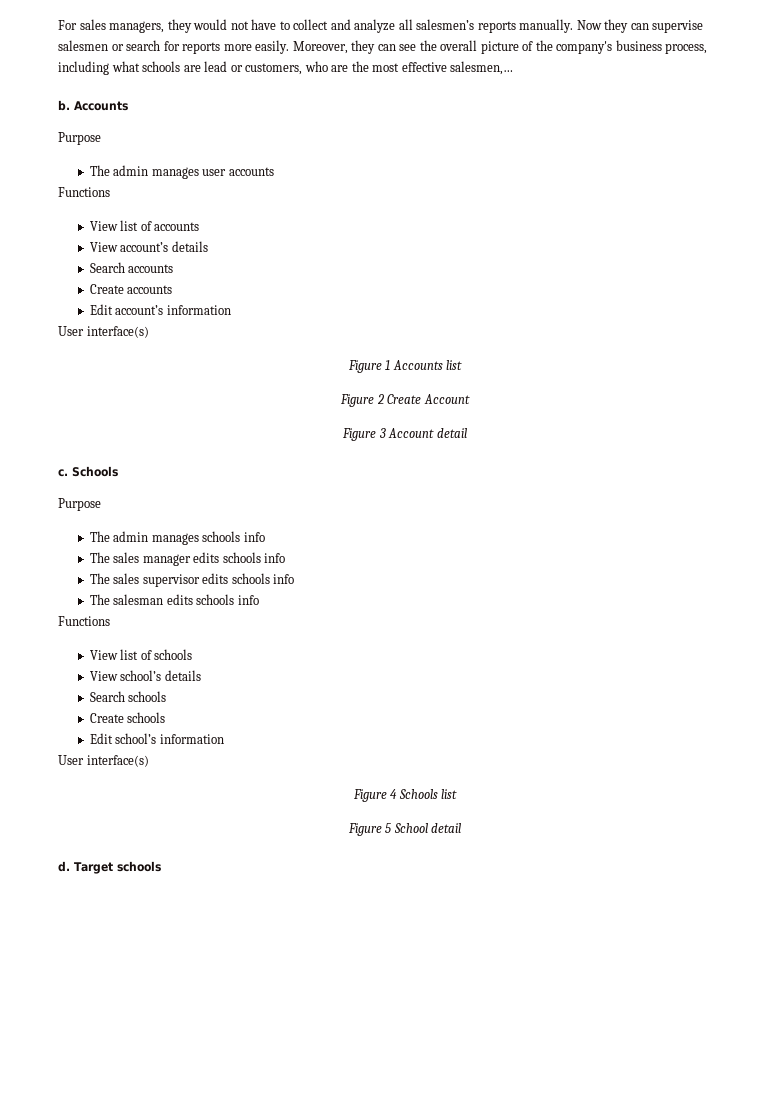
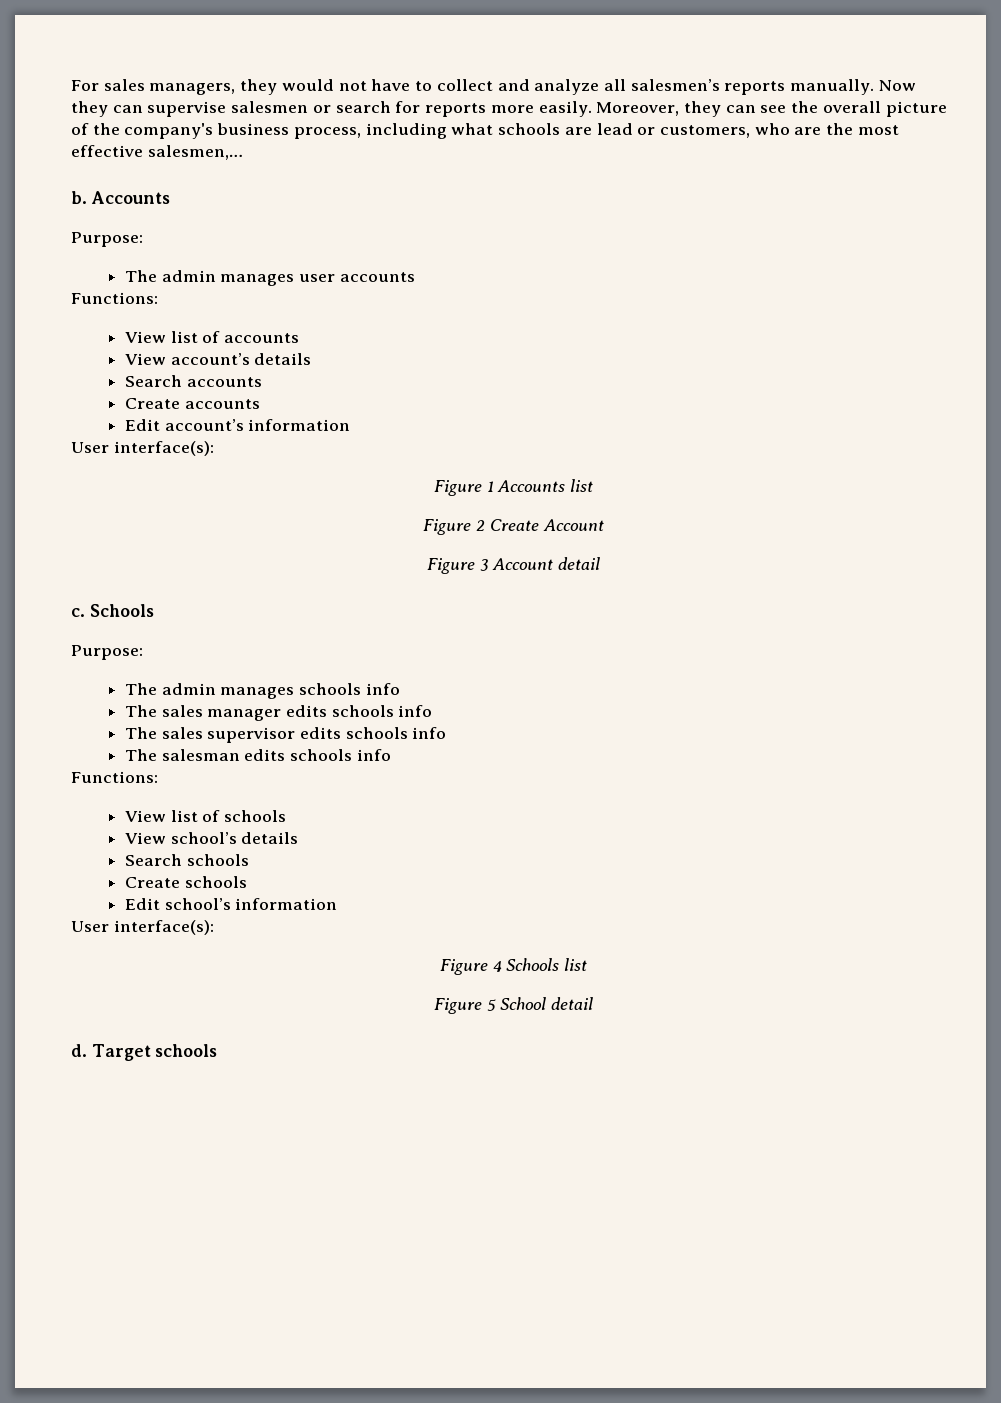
[58,132,101,145] Purpose -> [71,232,143,247] Purpose:
[58,187,110,197] Functions -> [71,292,158,304] Functions:
[86,326,149,338] interface(s) -> [113,441,214,456] interface(s):
[58,498,101,511] Purpose -> [71,645,143,660] Purpose:
[58,616,110,626] Functions -> [71,771,158,783] Functions:
[86,755,149,767] interface(s) -> [113,920,214,935] interface(s):

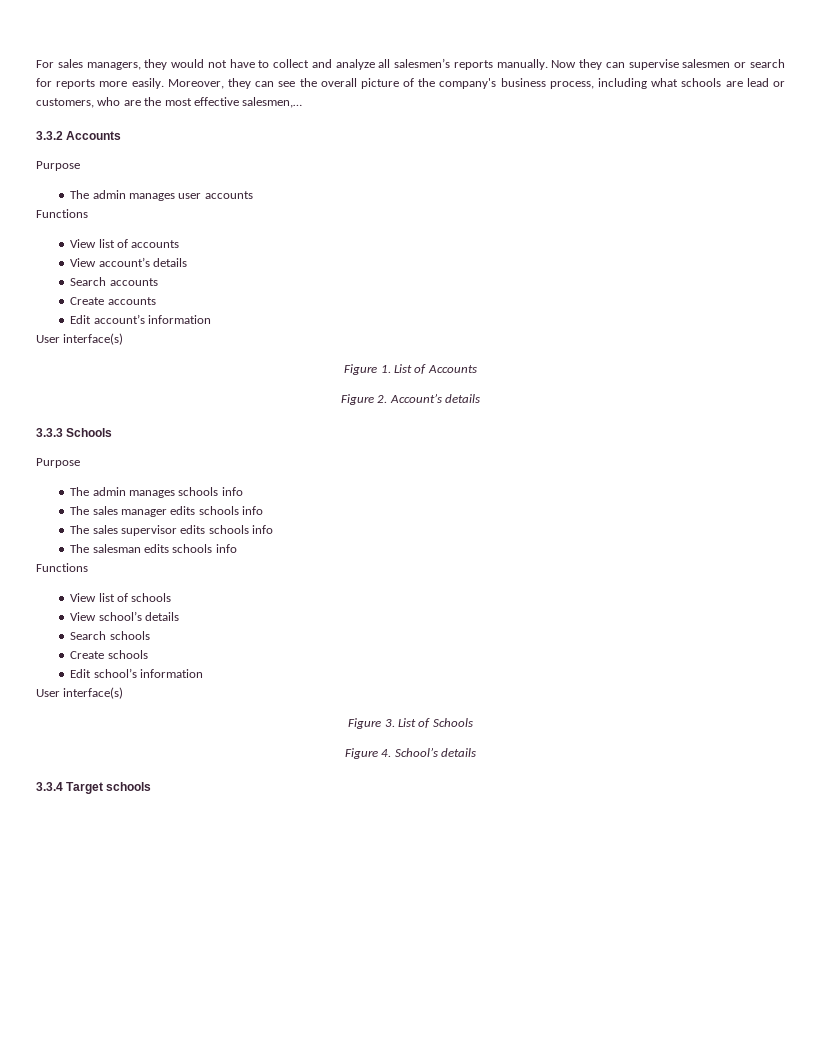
[71,191,170,204] [71,232,143,247] b. Accounts // Purpose: -> [36,131,122,140] [36,161,80,171] 3.3.2 Accounts // Purpose
[71,292,158,304] Functions: -> [36,209,88,218] Functions
[113,441,214,456] [433,479,594,496] [423,519,604,535] [426,557,601,574] [71,604,154,617] [71,645,143,660] interface(s): // Figure 1 Accounts list // Figure 2 Create Account // Figure 3 Account detail // c. Schools // Purpose: -> [63,333,124,345] [344,364,477,375] [340,393,481,405] [36,428,113,437] [36,458,80,468] interface(s) // Figure 1. List of Accounts // Figure 2. Account’s details // 3.3.3 Schools // Purpose
[71,771,158,783] Functions: -> [36,563,88,572] Functions
[113,920,214,935] [439,958,588,975] [433,997,594,1014] [71,1044,87,1057] interface(s): // Figure 4 Schools list // Figure 5 School detail // d. -> [63,687,124,699] [348,718,473,729] [344,747,477,759] [36,782,63,791] interface(s) // Figure 3. List of Schools // Figure 4. School’s details // 3.3.4

